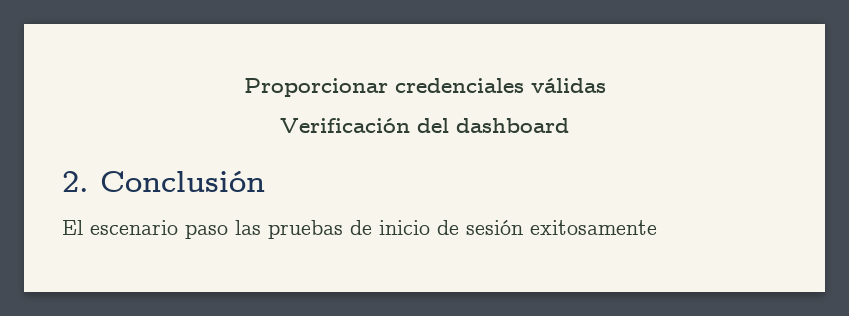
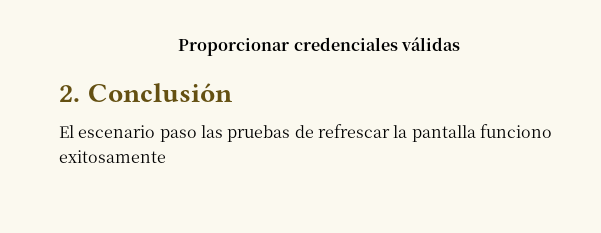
[280,118,569,133] // Verificación del dashboard -> (460, 44) none
[379,220,523,235] inicio de sesión -> [317,124,552,142] refrescar la pantalla funciono

